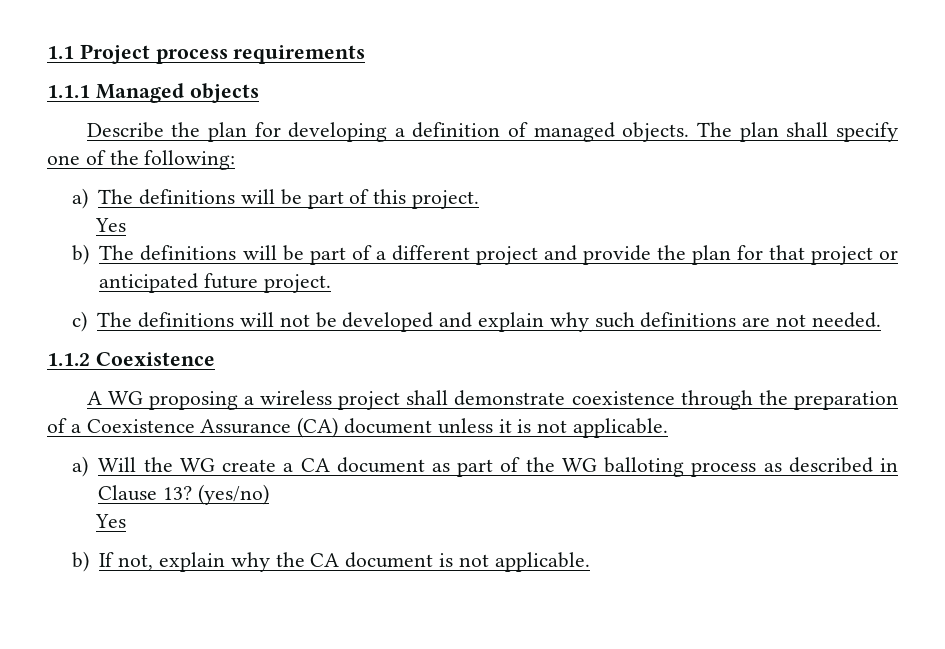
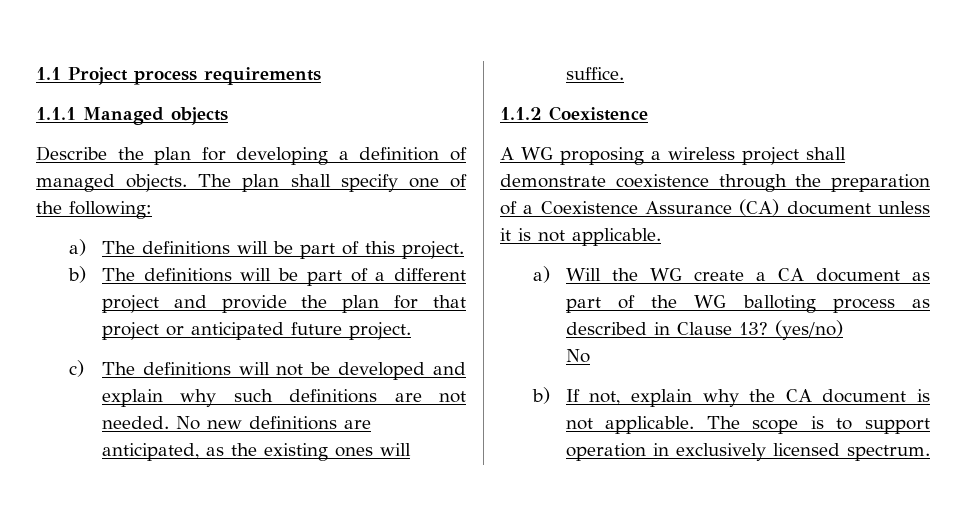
[95,218,127,232] // Yes -> (464, 250) none
(881, 320) none -> [175,416,371,430] [101,443,411,461] [565,67,624,80] No new definitions are anticipated, as the existing ones will suffice.
[95,514,127,528] Yes -> [565,349,590,363] No
(590, 562) none -> [706,416,930,434] [565,443,930,461] The scope is to support operation in exclusively licensed spectrum.

